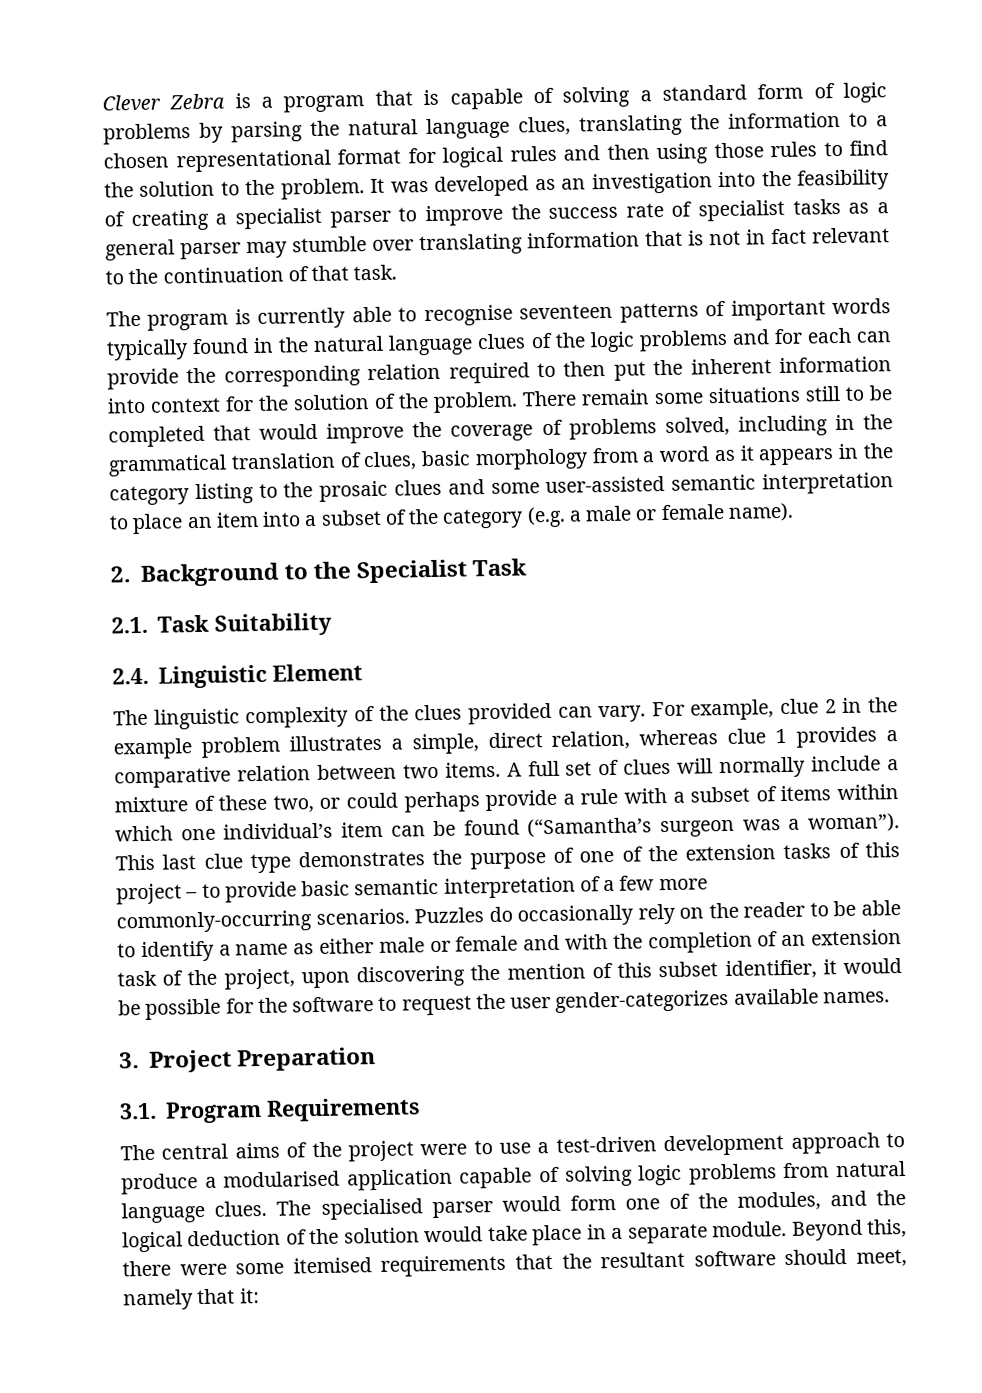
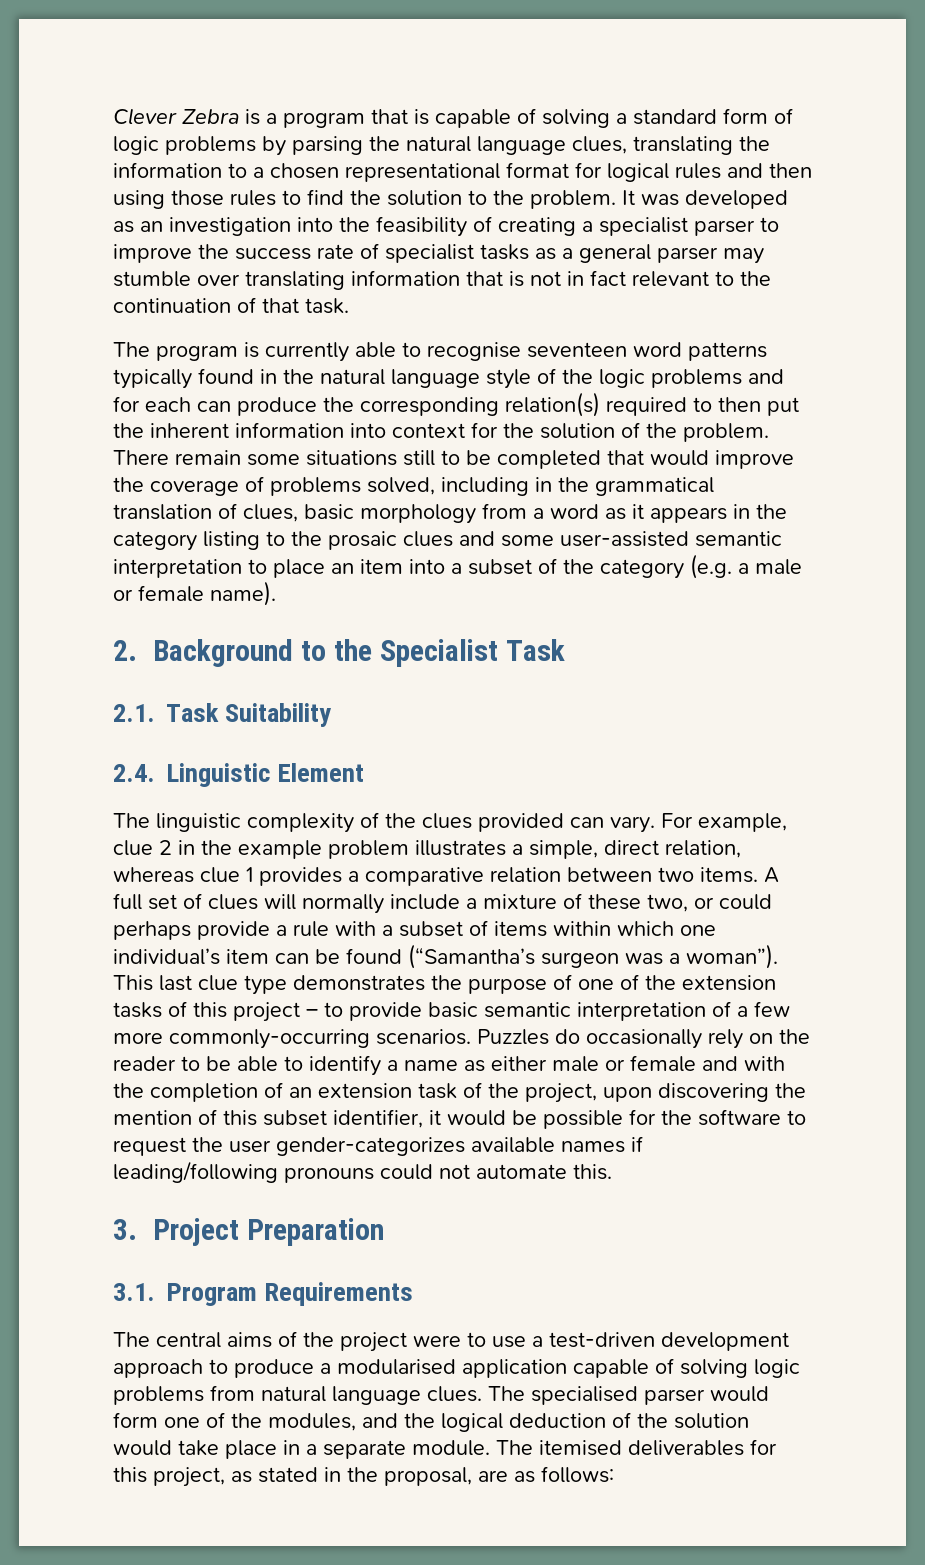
[619,298,892,323] patterns of important words -> [633,342,767,361] word patterns
[477,333,527,350] clues -> [486,369,531,389] style
[107,368,179,390] provide -> [237,397,317,416] produce
[367,363,442,381] relation -> [505,392,600,417] relation(s)
[822,991,890,1004] names. -> [561,1136,643,1153] [113,1161,612,1183] names if leading/following pronouns could not automate this.
[791,1218,907,1241] [122,1248,908,1277] [123,1288,260,1311] Beyond this, there were some itemised requirements that the resultant software should meet, namely that it: -> [496,1439,777,1456] [113,1466,614,1487] The itemised deliverables for this project, as stated in the proposal, are as follows:

